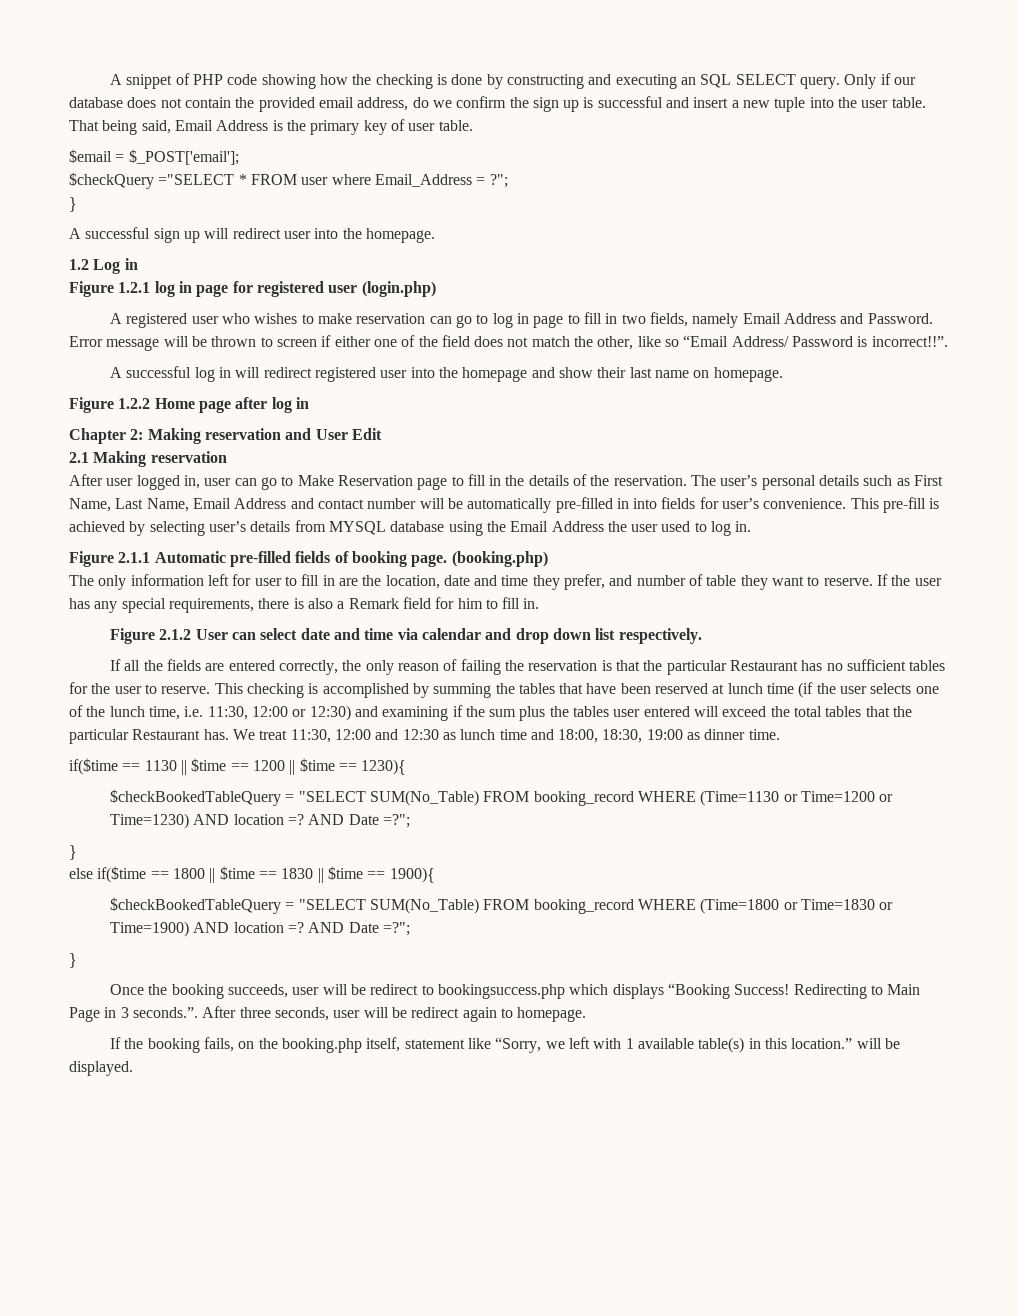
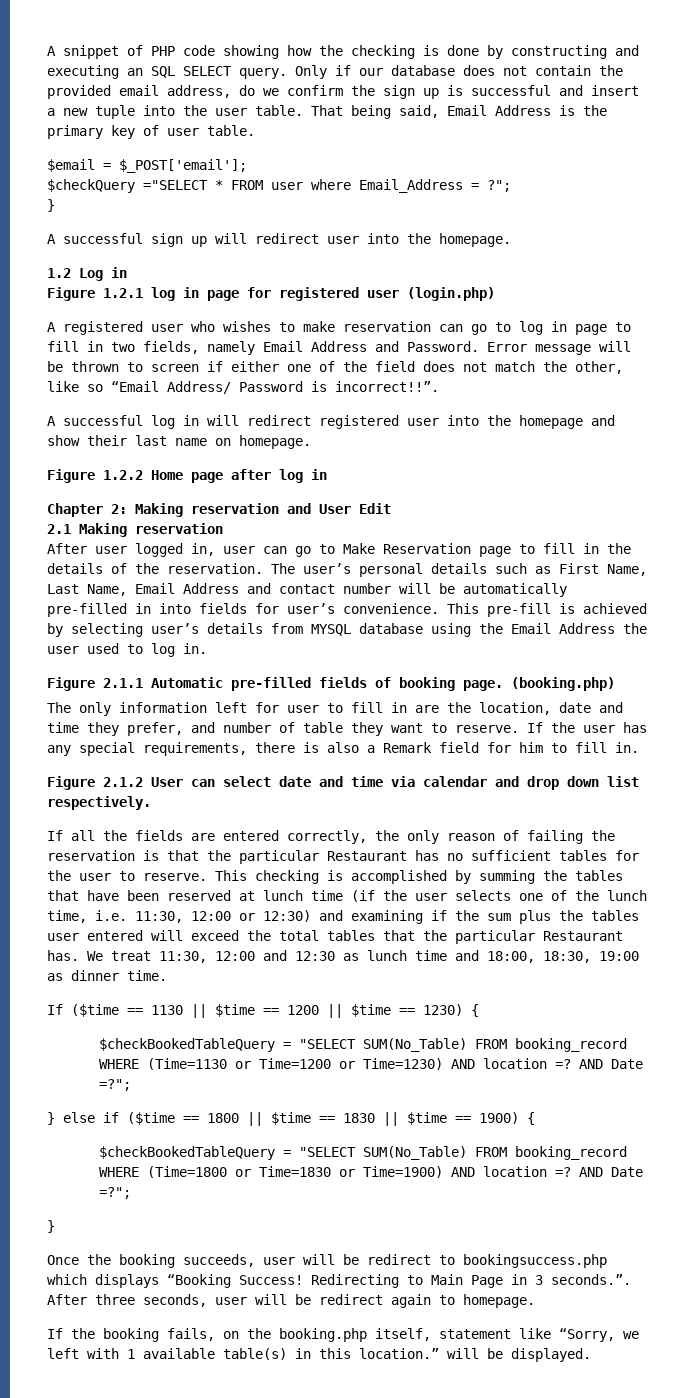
[69,758,118,775] if($time -> [47,1004,119,1017] If ($time
[361,759,407,775] 1230){ -> [423,1004,479,1017] 1230) {
[69,866,147,883] // else if($time -> [63,1112,175,1125] else if ($time
[389,867,435,883] 1900){ -> [479,1112,535,1125] 1900) {

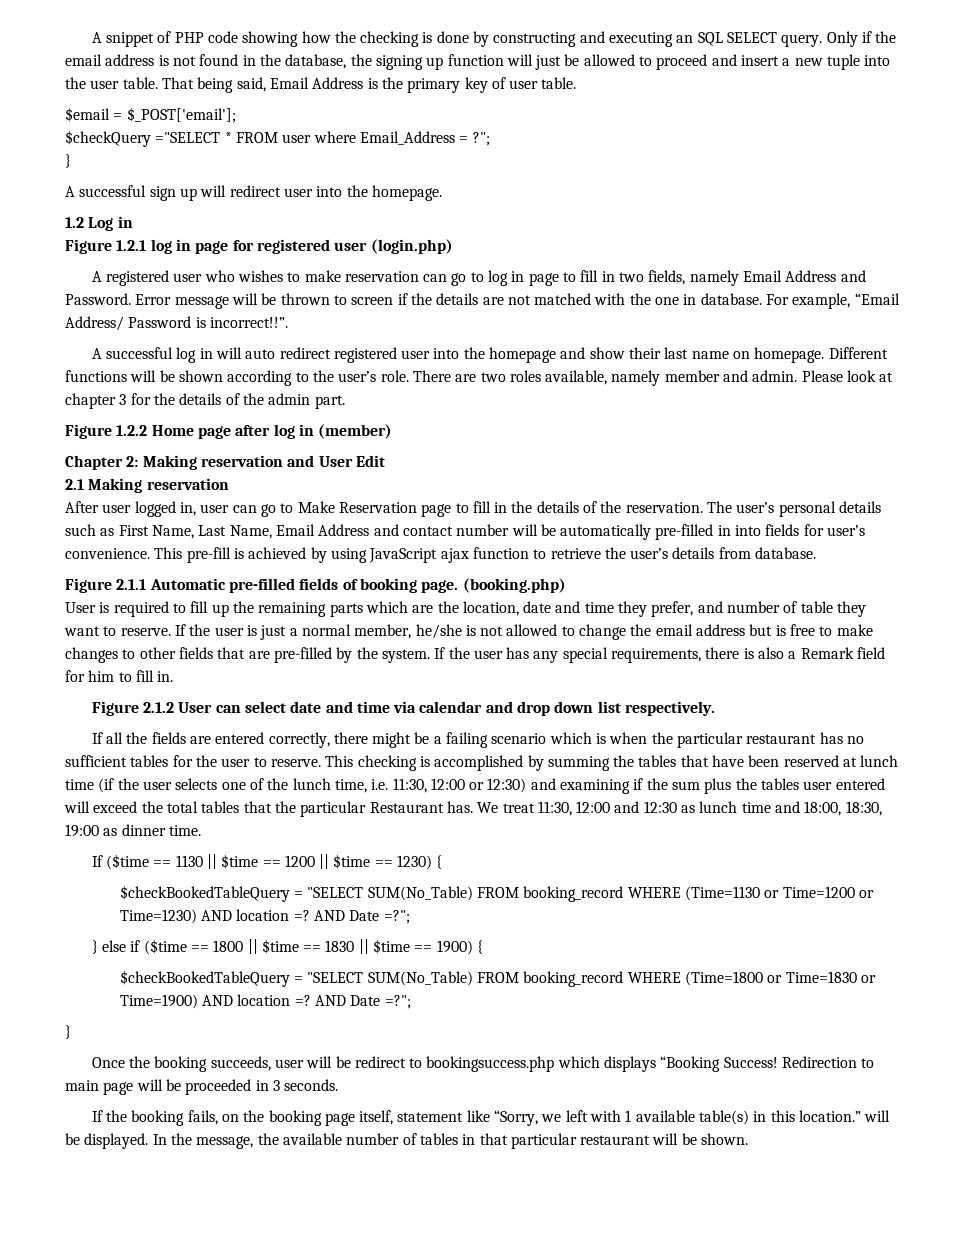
[359,65,623,76] [47,85,551,99] our database does not contain the provided email address, do we confirm the sign up is successful -> [875,31,897,43] [65,54,708,70] the email address is not found in the database, the signing up function will just be allowed to proceed
[231,361,623,374] [47,381,103,392] either one of the field does not match the other, like so -> [410,293,851,309] the details are not matched with the one in database. For example,
(239, 420) none -> [245,349,276,359] auto
(311, 442) none -> [828,347,888,359] [65,370,894,386] [65,393,345,409] Different functions will be shown according to the user’s role. There are two roles available, namely member and admin. Please look at chapter 3 for the details of the admin part.
(327, 474) none -> [318,424,393,439] (member)
[71,623,647,637] [47,643,207,657] selecting user’s details from MYSQL database using the Email Address the user used to log in. -> [330,547,817,563] using JavaScript ajax function to retrieve the user’s details from database.
[47,702,407,716] The only information left for user to fill in -> [65,601,408,617] User is required to fill up the remaining parts which
(615, 729) none -> [246,624,873,640] [65,647,503,663] is just a normal member, he/she is not allowed to change the email address but is free to make changes to other fields that are pre-filled by the system. If the user
[375,830,615,844] [47,850,407,864] the only reason of failing the reservation is that the particular Restaurant -> [333,732,817,748] there might be a failing scenario which is when the particular restaurant
[311,1274,631,1288] [47,1294,535,1308] Redirecting to Main Page in 3 seconds.”. After three seconds, user will be redirect again to homepage. -> [782,1056,875,1068] [65,1079,339,1095] Redirection to main page will be proceeded in 3 seconds.
[279,1328,367,1342] booking.php -> [268,1110,355,1126] booking page
(591, 1355) none -> [152,1133,749,1149] In the message, the available number of tables in that particular restaurant will be shown.

